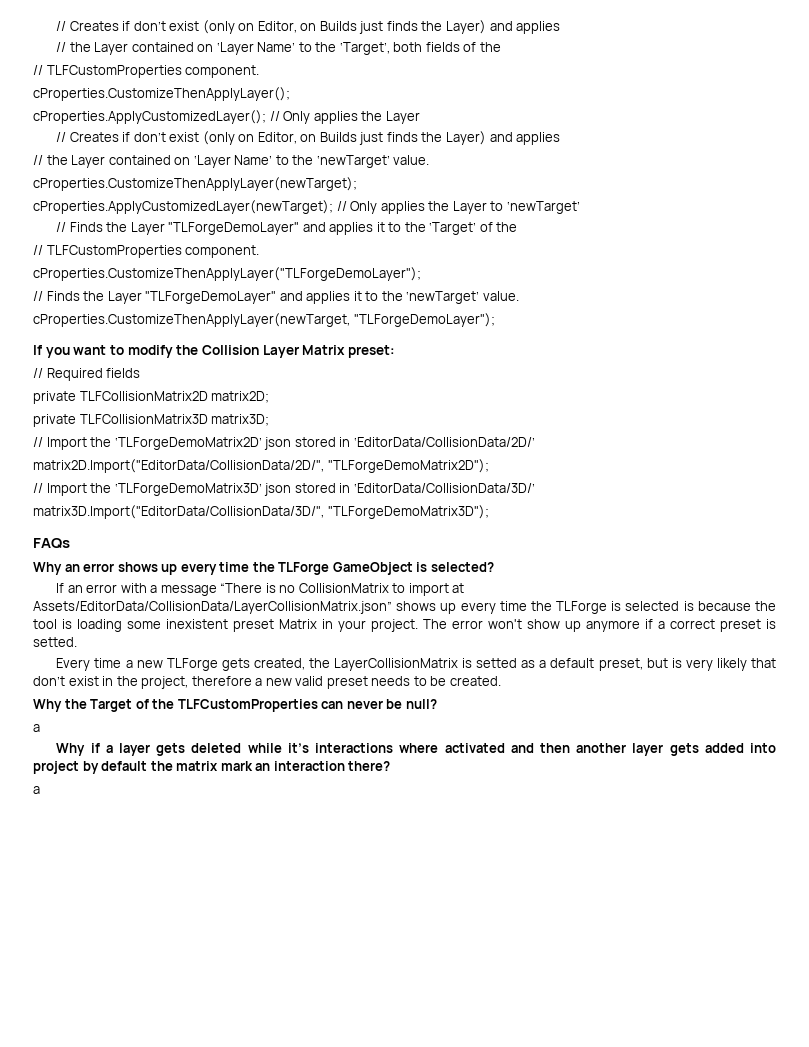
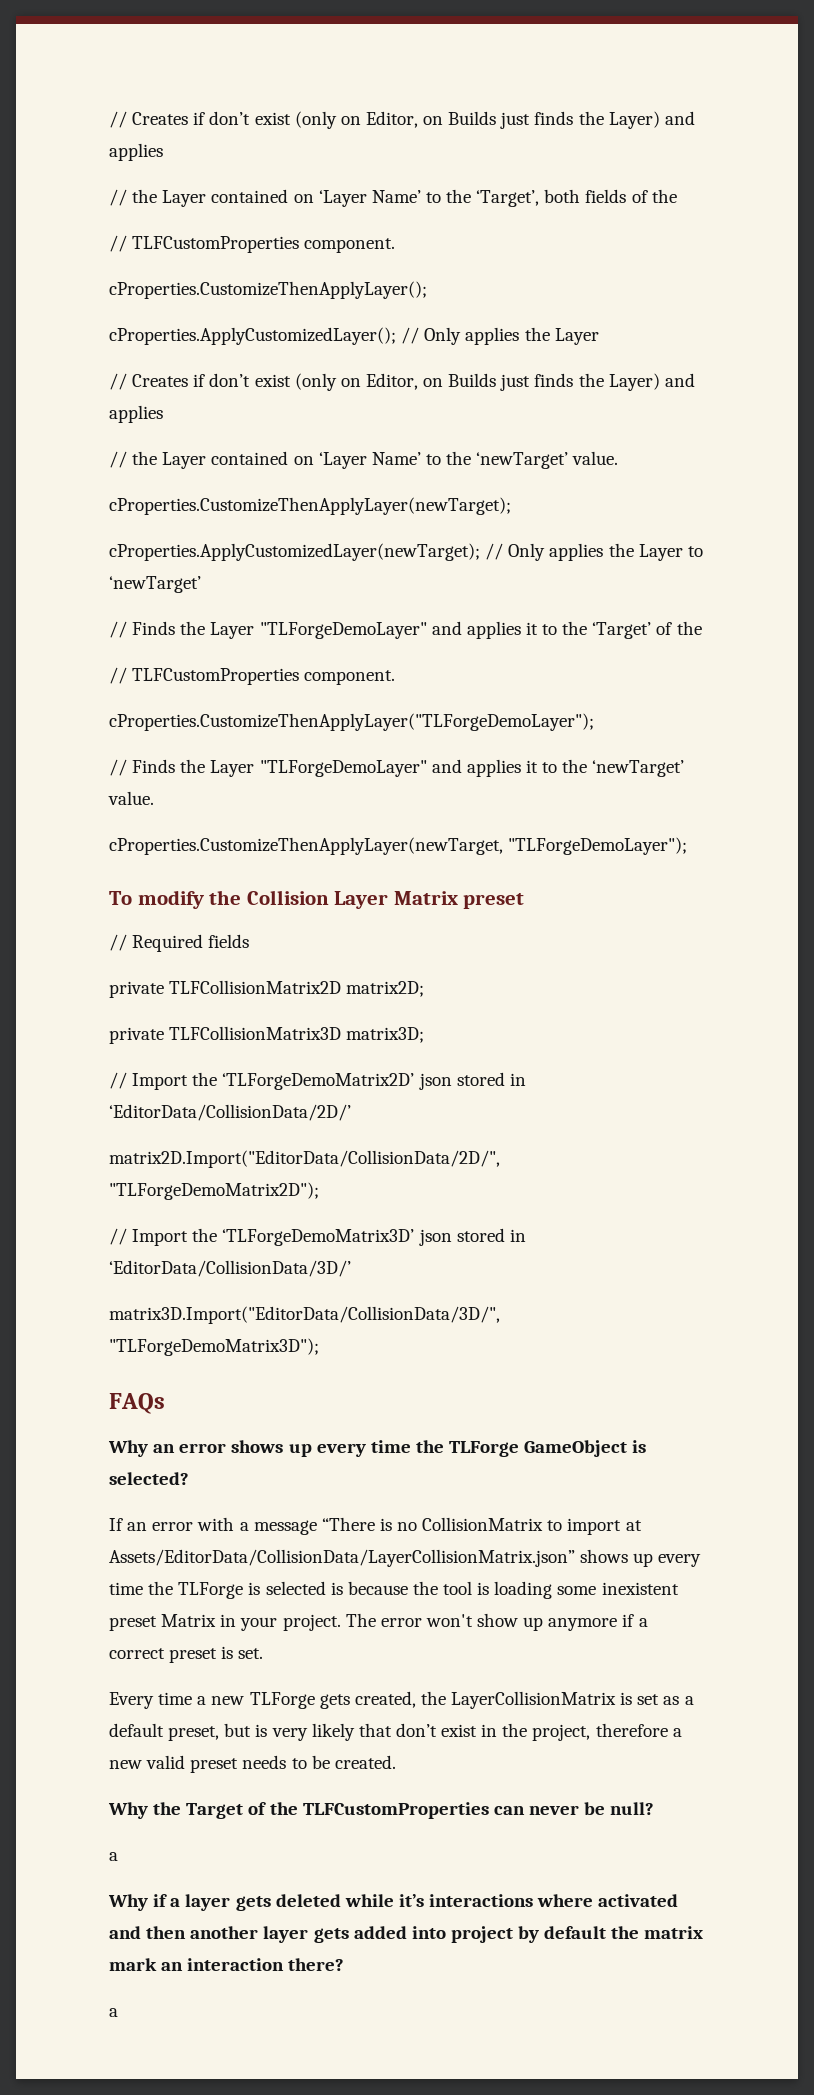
[33,345,124,358] If you want to -> [109,891,132,905] To
[347,345,395,358] preset: -> [463,893,525,909] preset
[33,637,77,647] setted. -> [238,1648,264,1659] set.
[476,658,518,668] setted -> [637,1694,660,1705] set

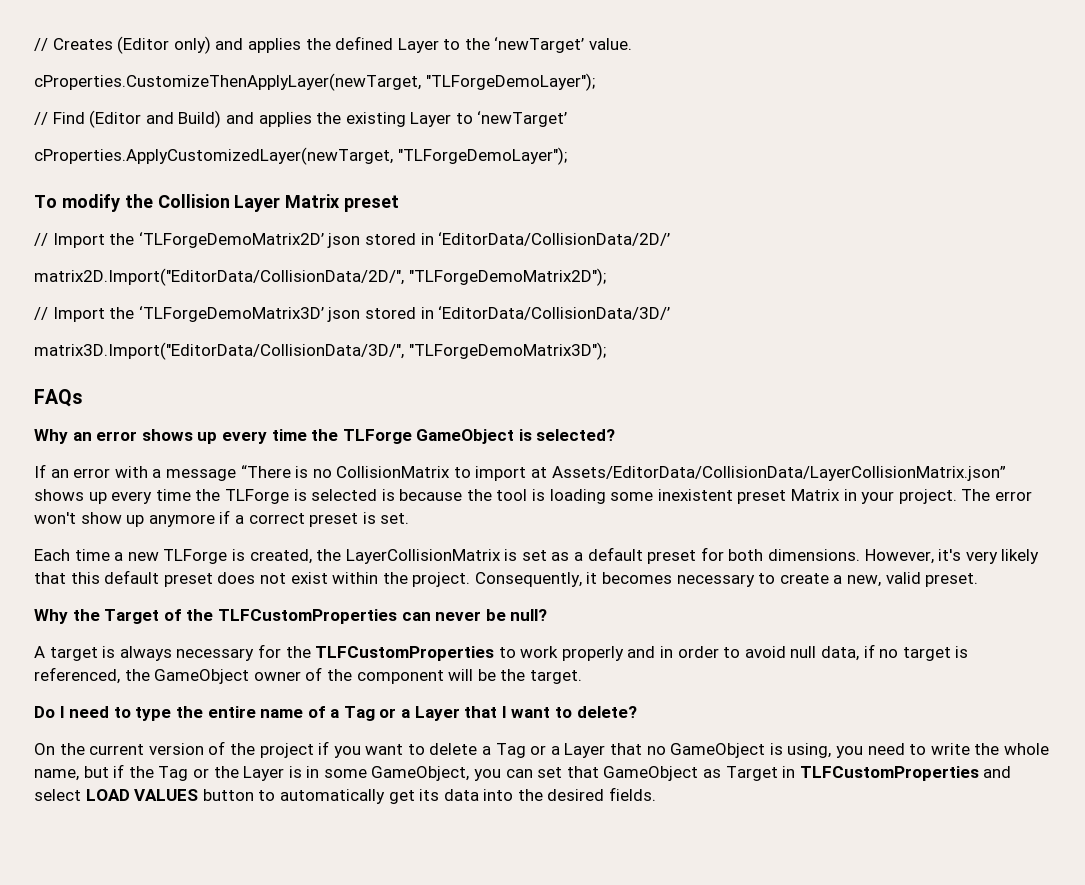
[109,111,695,129] [109,143,163,161] [109,189,677,207] [109,235,396,253] [109,281,427,299] [109,327,599,345] [109,373,695,391] [109,405,163,423] [109,451,619,469] [109,497,511,515] [109,543,703,561] [109,576,201,593] [109,621,702,639] [109,667,396,685] [109,713,594,731] [109,759,538,777] // Creates if don’t exist (only on Editor, on Builds just finds the Layer) and applies // // the Layer contained on ‘Layer Name’ to the ‘Target’, both fields of the // // TLFCustomProperties component. // cProperties.CustomizeThenApplyLayer(); // cProperties.ApplyCustomizedLayer(); // Only applies the Layer // // Creates if don’t exist (only on Editor, on Builds just finds the Layer) and applies // // the Layer contained on ‘Layer Name’ to the ‘newTarget’ value. // cProperties.CustomizeThenApplyLayer(newTarget); // cProperties.ApplyCustomizedLayer(newTarget); // Only applies the Layer to ‘newTarget’ // // Finds the Layer "TLForgeDemoLayer" and applies it to the ‘Target’ of the // // TLFCustomProperties component. // cProperties.CustomizeThenApplyLayer("TLForgeDemoLayer"); // // Finds the Layer "TLForgeDemoLayer" and applies it -> [34,36,439,54] // Creates (Editor only) and applies the defined Layer
(688, 846) none -> [34,110,568,128] [34,147,567,165] // // Find (Editor and Build) and applies the existing Layer to ‘newTarget’ // cProperties.ApplyCustomizedLayer(newTarget, "TLForgeDemoLayer");
[109,934,250,952] [109,980,425,998] [109,1026,425,1044] // // Required fields // private TLFCollisionMatrix2D matrix2D; // private TLFCollisionMatrix3D matrix3D; -> (400, 203) none
[109,1692,154,1709] Every -> [34,549,70,561] Each
[319,1694,350,1709] gets -> [231,549,245,561] is
[168,1723,682,1741] [109,1755,396,1773] preset, but is very likely that don’t exist in the project, therefore a new valid preset needs to be created. -> [647,547,1040,564] [34,570,979,587] preset for both dimensions. However, it's very likely that this default preset does not exist within the project. Consequently, it becomes necessary to create a new, valid preset.
[109,1852,118,1861] [108,1894,679,1911] [109,1926,704,1943] [109,1958,345,1971] [109,2008,118,2017] a // Why if a layer gets deleted while it’s interactions where activated and then another layer gets added into project by default the matrix mark an interaction there? // a -> [34,644,969,661] [34,667,582,684] [34,706,637,721] [34,741,1049,758] [34,764,1012,781] [34,787,657,804] A target is always necessary for the TLFCustomProperties to work properly and in order to avoid null data, if no target is referenced, the GameObject owner of the component will be the target. // Do I need to type the entire name of a Tag or a Layer that I want to delete? // On the current version of the project if you want to delete a Tag or a Layer that no GameObject is using, you need to write the whole name, but if the Tag or the Layer is in some GameObject, you can set that GameObject as Target in TLFCustomProperties and select LOAD VALUES button to automatically get its data into the desired fields.

